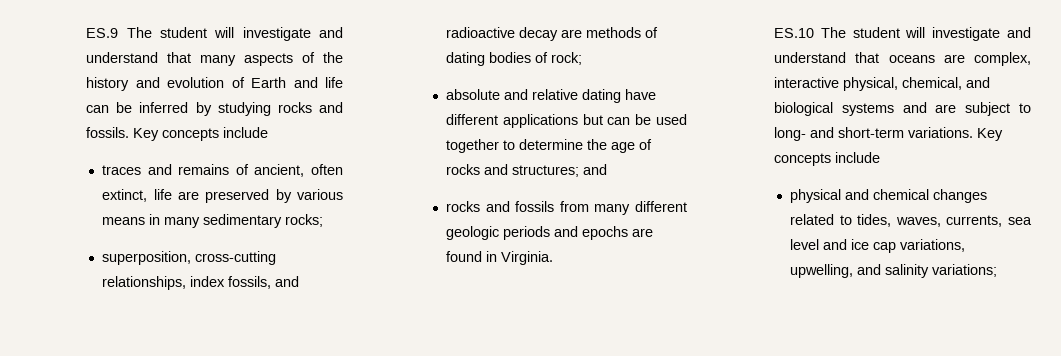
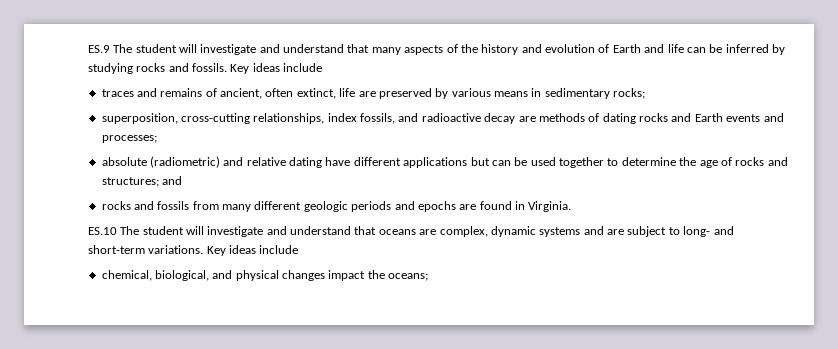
[162,128,220,141] concepts -> [252,63,280,72] ideas
[164,217,201,228] many -> (542, 92) none
[489,52,583,65] bodies of rock; -> [639,113,784,122] [101,135,157,143] rocks and Earth events and processes;
(501, 94) none -> [149,156,220,168] (radiometric)
[774,77,991,91] [774,102,834,116] interactive physical, chemical, and biological -> [490,226,536,237] dynamic
[774,152,881,166] [790,189,988,203] [790,214,1032,227] [790,239,966,253] [790,264,998,278] concepts include // physical and chemical changes related to tides, waves, currents, sea level and ice cap variations, upwelling, and salinity variations; -> [228,245,299,254] [101,270,429,281] ideas include // chemical, biological, and physical changes impact the oceans;

